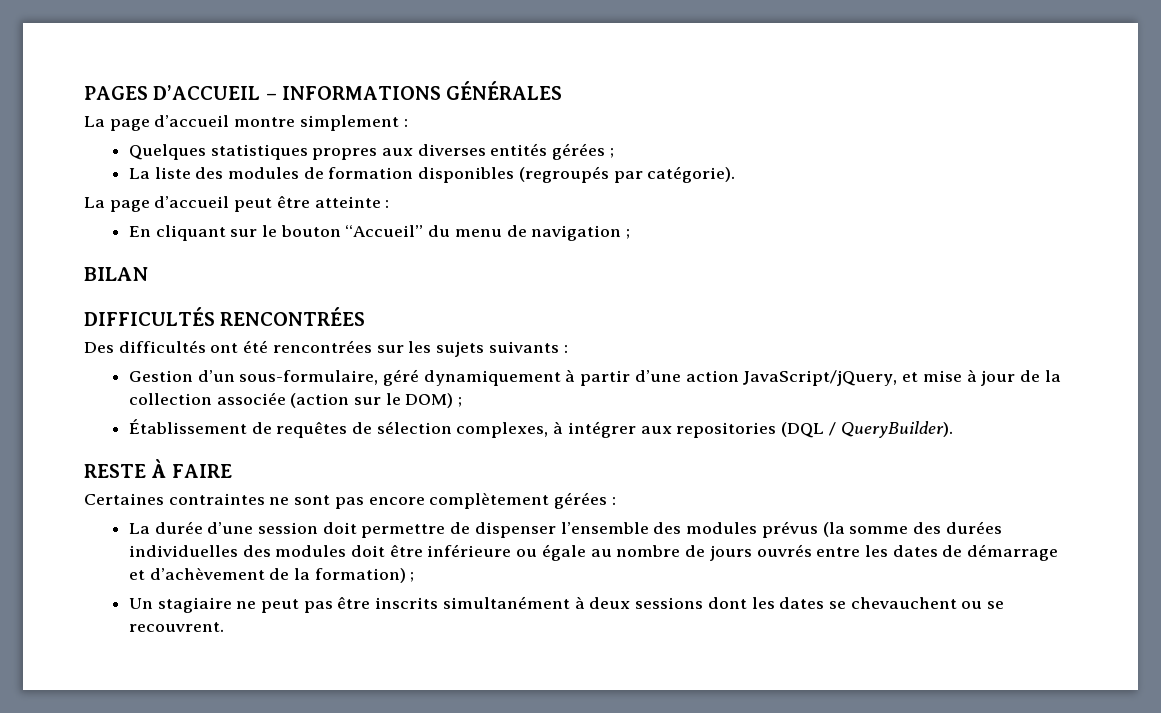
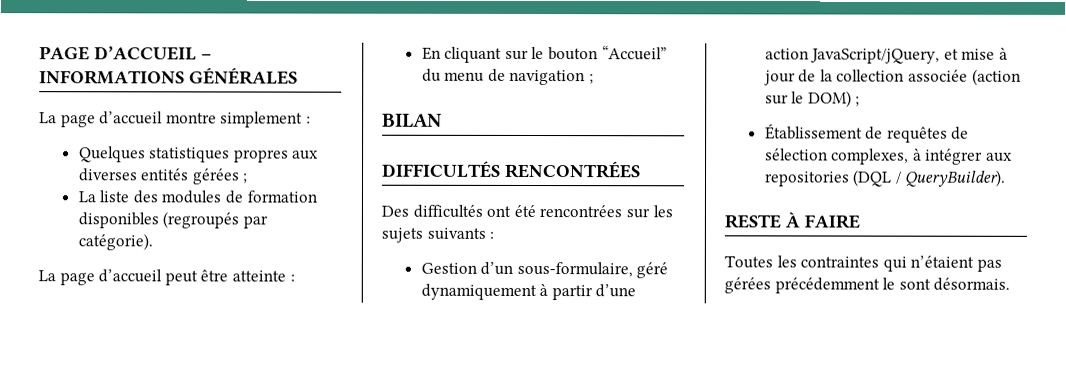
[84,86,148,100] PAGES -> [39,46,90,61] PAGE
[84,492,616,509] [128,521,1002,538] [128,544,1059,561] [128,568,415,583] [128,596,1005,613] [128,622,224,632] Certaines contraintes ne sont pas encore complètement gérées : // La durée d’une session doit permettre de dispenser l’ensemble des modules prévus (la somme des durées individuelles des modules doit être inférieure ou égale au nombre de jours ouvrés entre les dates de démarrage et d’achèvement de la formation) ; // Un stagiaire ne peut pas être inscrits simultanément à deux sessions dont les dates se chevauchent ou se recouvrent. -> [724,255,1002,272] [724,277,1011,294] Toutes les contraintes qui n’étaient pas gérées précédemment le sont désormais.

